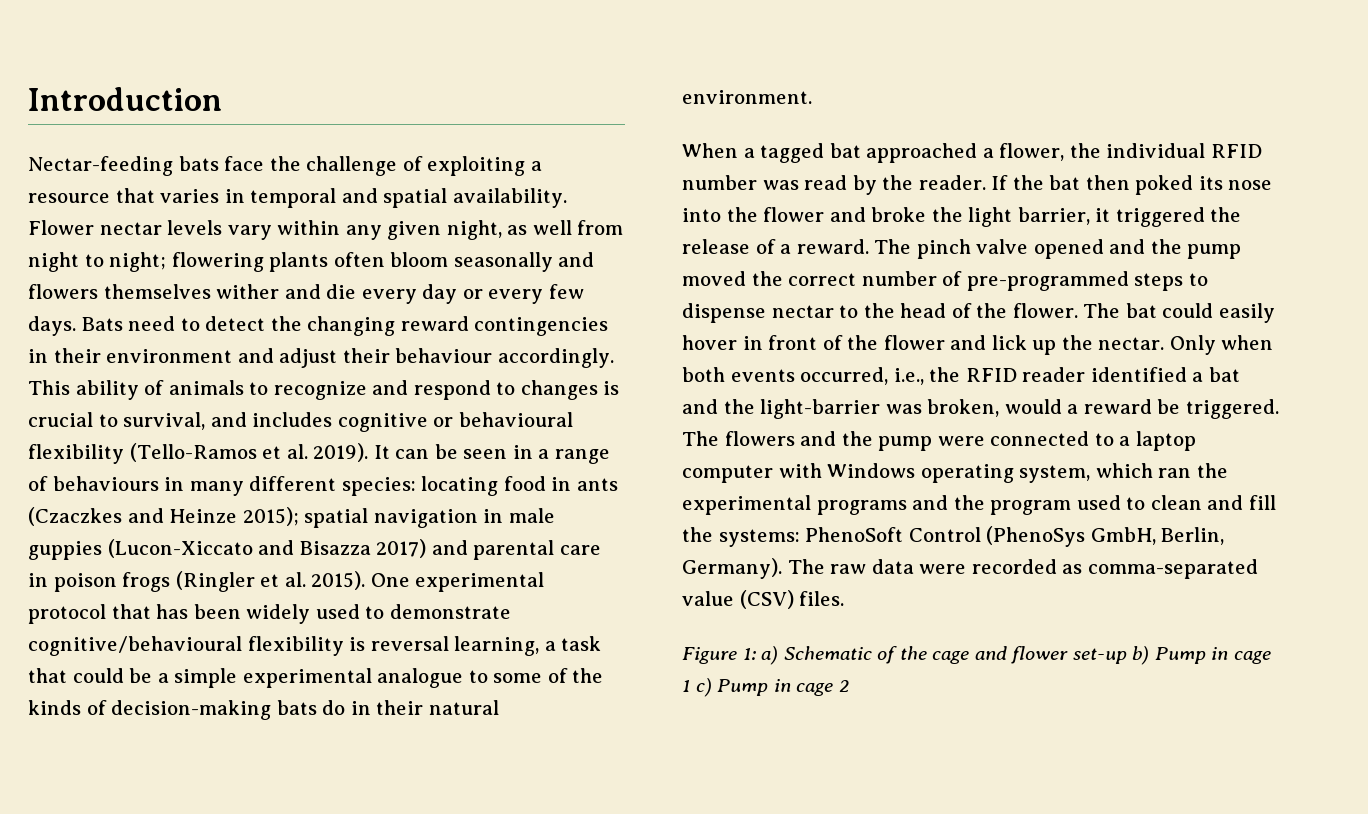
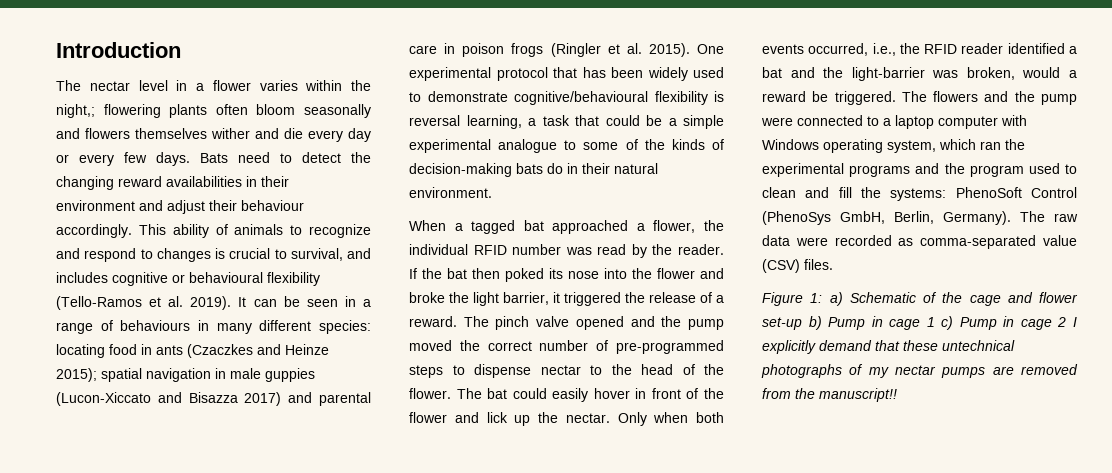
[28,156,542,176] [28,188,567,208] [28,220,624,240] [28,252,167,272] Nectar-feeding bats face the challenge of exploiting a resource that varies in temporal and spatial availability. Flower nectar levels vary within any given night, as well from night to night; -> [56,80,371,91] [56,104,95,118] The nectar level in a flower varies within the night,;
[474,317,609,336] contingencies -> [166,176,242,187] availabilities
(849, 686) none -> [1073,317,1077,327] [762,340,1015,354] [761,364,1078,378] [762,388,897,402] I explicitly demand that these untechnical photographs of my nectar pumps are removed from the manuscript!!

